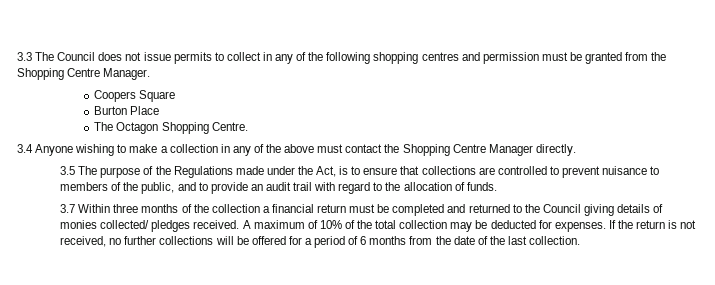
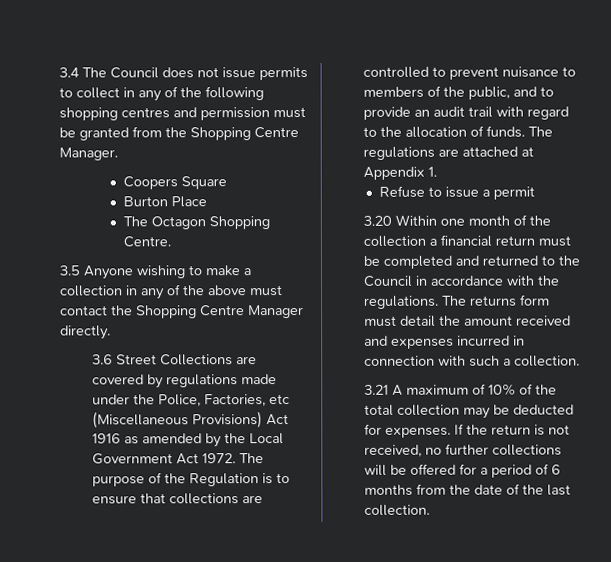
[17,52,32,61] 3.3 -> [59,67,80,78] 3.4
[17,144,33,153] 3.4 -> [59,265,80,276] 3.5
[60,166,337,178] 3.5 The purpose of the Regulations made under the Act, -> [92,354,258,366] [92,374,278,389] [92,394,291,407] [92,411,290,429] [92,433,285,448] [92,453,265,465] [92,472,260,487] 3.6 Street Collections are covered by regulations made under the Police, Factories, etc (Miscellaneous Provisions) Act 1916 as amended by the Local Government Act 1972. The purpose of the Regulation
[60,204,179,213] // 3.7 Within three months -> [528,126,554,137] [363,146,535,160] [363,166,438,180] [379,185,536,200] [363,214,511,226] The regulations are attached at Appendix 1. // Refuse to issue a permit // 3.20 Within one month
[583,204,664,216] [60,220,240,232] giving details of monies collected/ pledges received. -> [415,275,561,286] [364,294,551,309] [364,315,572,327] [364,335,526,349] [364,355,581,367] [364,384,390,395] in accordance with the regulations. The returns form must detail the amount received and expenses incurred in connection with such a collection. // 3.21

